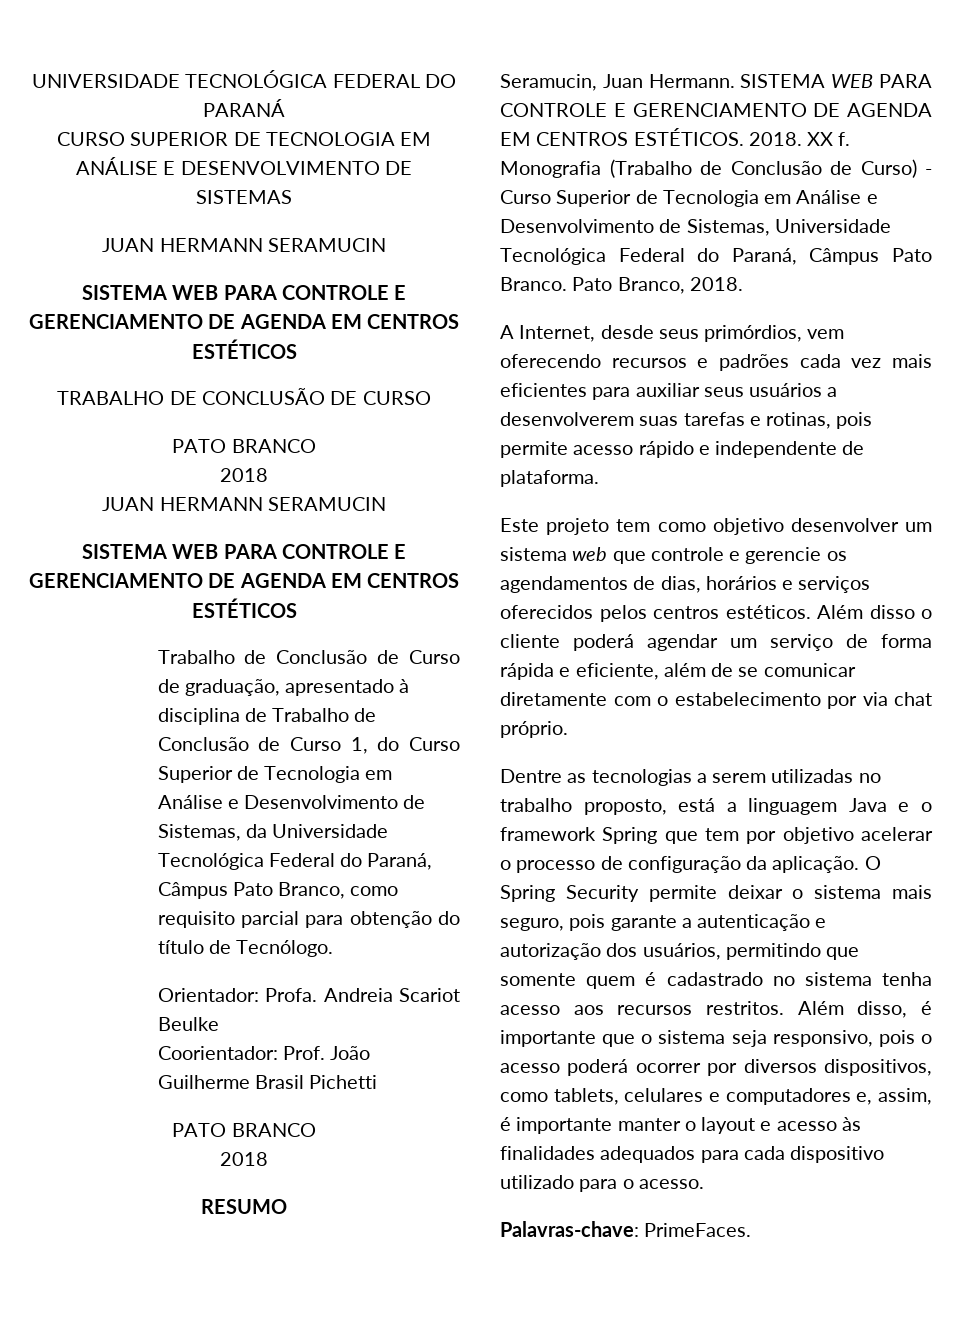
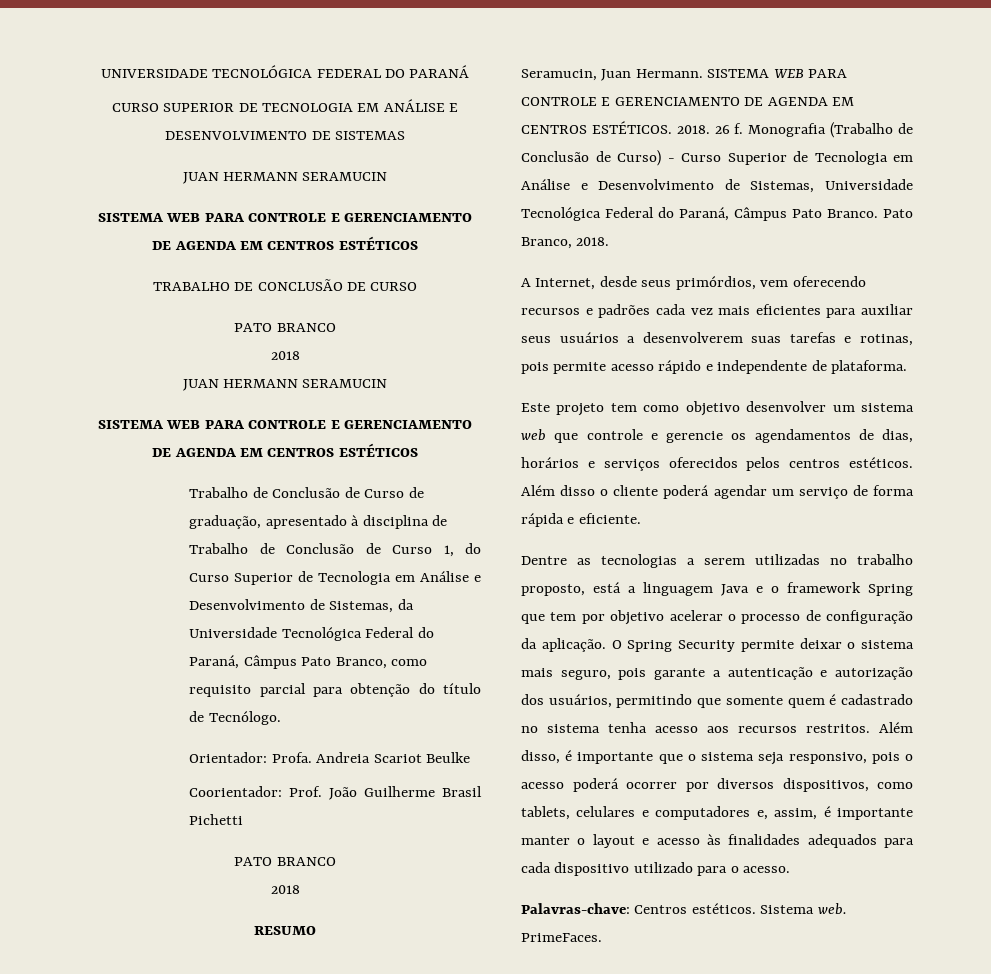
[807,132,834,146] XX -> [714,125,730,134] 26
[575,663,856,680] [500,692,932,709] [500,721,568,738] eficiente, além de se comunicar diretamente com o estabelecimento por via chat próprio. -> [578,513,641,524] eficiente.
(639, 1229) none -> [634,903,847,915] Centros estéticos. Sistema web.

